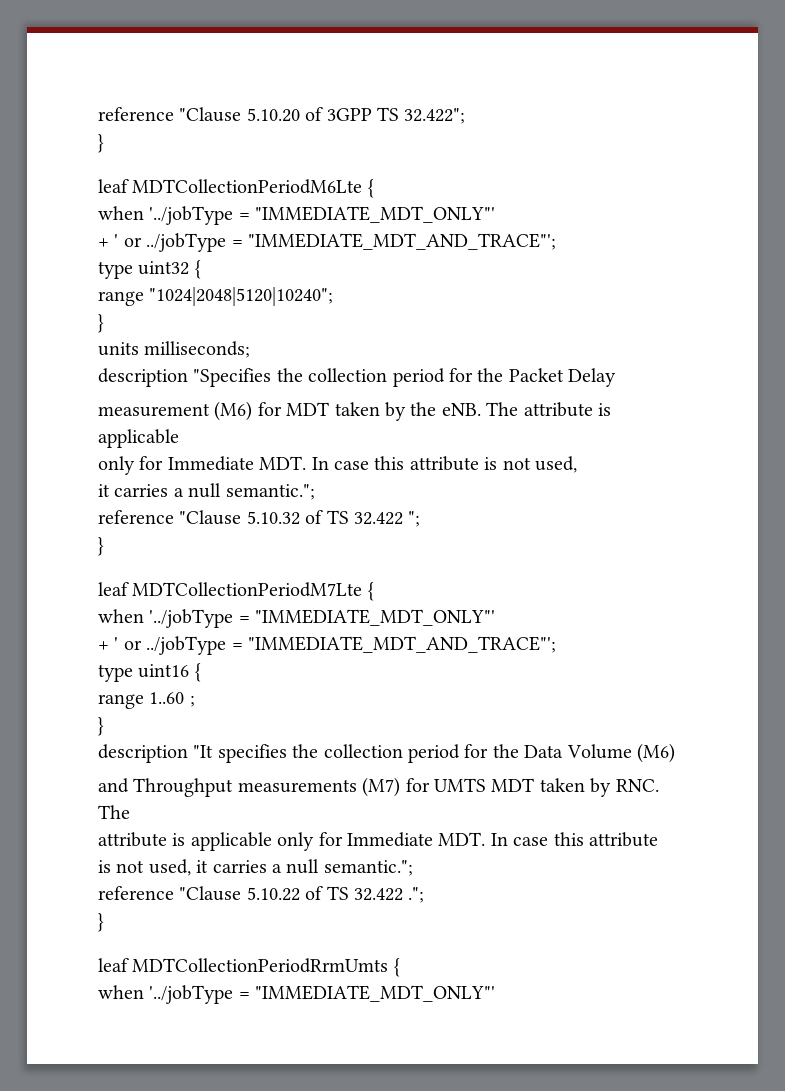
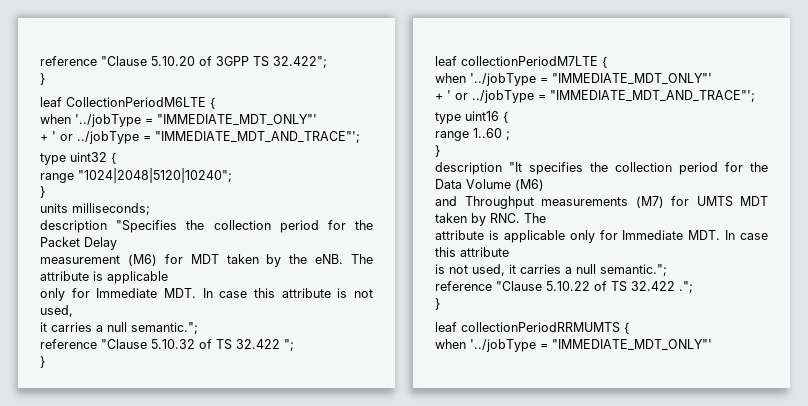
[132,179,363,194] MDTCollectionPeriodM6Lte -> [66,97,206,107] CollectionPeriodM6LTE
[132,582,363,597] MDTCollectionPeriodM7Lte -> [461,56,598,66] collectionPeriodM7LTE
[132,958,389,973] MDTCollectionPeriodRrmUmts -> [461,322,620,333] collectionPeriodRRMUMTS

